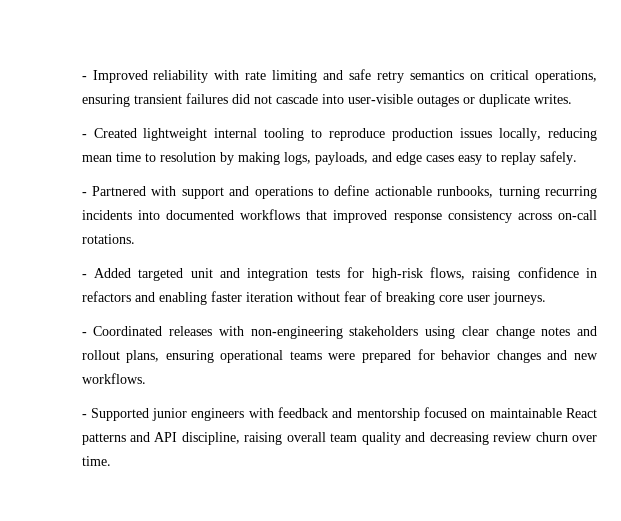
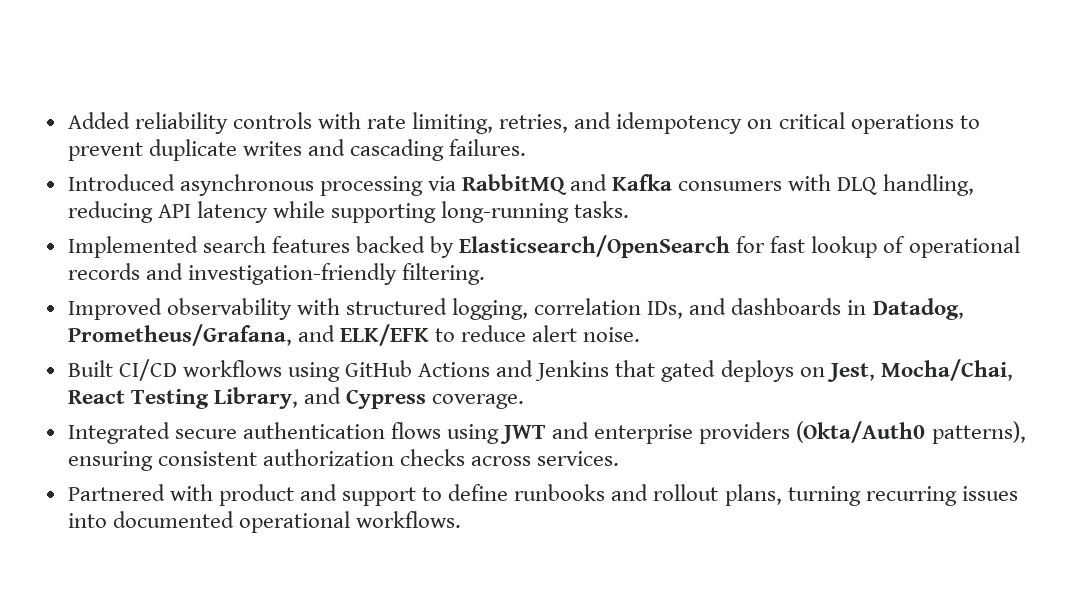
[81,69,597,83] [81,93,572,107] [81,128,597,141] [81,151,577,165] [81,185,597,199] [81,209,598,223] [81,234,135,244] [81,267,597,281] [81,291,546,305] [81,326,597,339] [81,349,598,363] [81,373,146,384] [81,407,598,421] [81,432,597,445] [81,456,111,466] - Improved reliability with rate limiting and safe retry semantics on critical operations, ensuring transient failures did not cascade into user-visible outages or duplicate writes. // - Created lightweight internal tooling to reproduce production issues locally, reducing mean time to resolution by making logs, payloads, and edge cases easy to replay safely. // - Partnered with support and operations to define actionable runbooks, turning recurring incidents into documented workflows that improved response consistency across on-call rotations. // - Added targeted unit and integration tests for high-risk flows, raising confidence in refactors and enabling faster iteration without fear of breaking core user journeys. // - Coordinated releases with non-engineering stakeholders using clear change notes and rollout plans, ensuring operational teams were prepared for behavior changes and new workflows. // - Supported junior engineers with feedback and mentorship focused on maintainable React patterns and API discipline, raising overall team quality and decreasing review churn over time. -> [67,112,980,134] [67,139,527,161] [67,174,974,196] [67,201,630,223] [67,235,1020,258] [67,263,485,285] [67,298,964,320] [67,324,641,346] [67,359,1013,382] [67,387,525,409] [67,421,1026,444] [67,449,620,471] [67,484,1018,506] [67,511,461,533] Added reliability controls with rate limiting, retries, and idempotency on critical operations to prevent duplicate writes and cascading failures. // Introduced asynchronous processing via RabbitMQ and Kafka consumers with DLQ handling, reducing API latency while supporting long-running tasks. // Implemented search features backed by Elasticsearch/OpenSearch for fast lookup of operational records and investigation-friendly filtering. // Improved observability with structured logging, correlation IDs, and dashboards in Datadog, Prometheus/Grafana, and ELK/EFK to reduce alert noise. // Built CI/CD workflows using GitHub Actions and Jenkins that gated deploys on Jest, Mocha/Chai, React Testing Library, and Cypress coverage. // Integrated secure authentication flows using JWT and enterprise providers (Okta/Auth0 patterns), ensuring consistent authorization checks across services. // Partnered with product and support to define runbooks and rollout plans, turning recurring issues into documented operational workflows.

